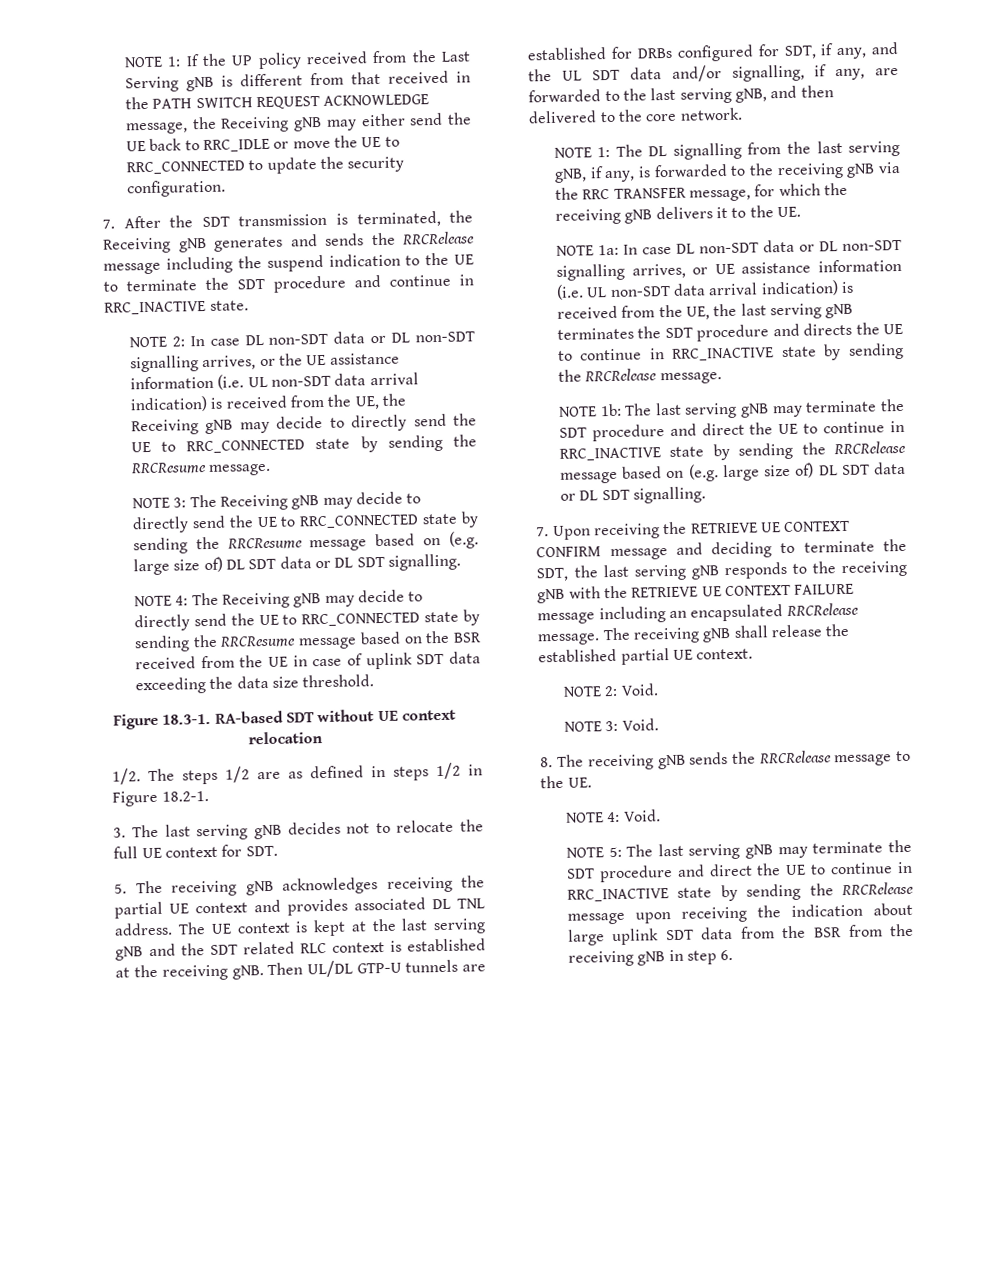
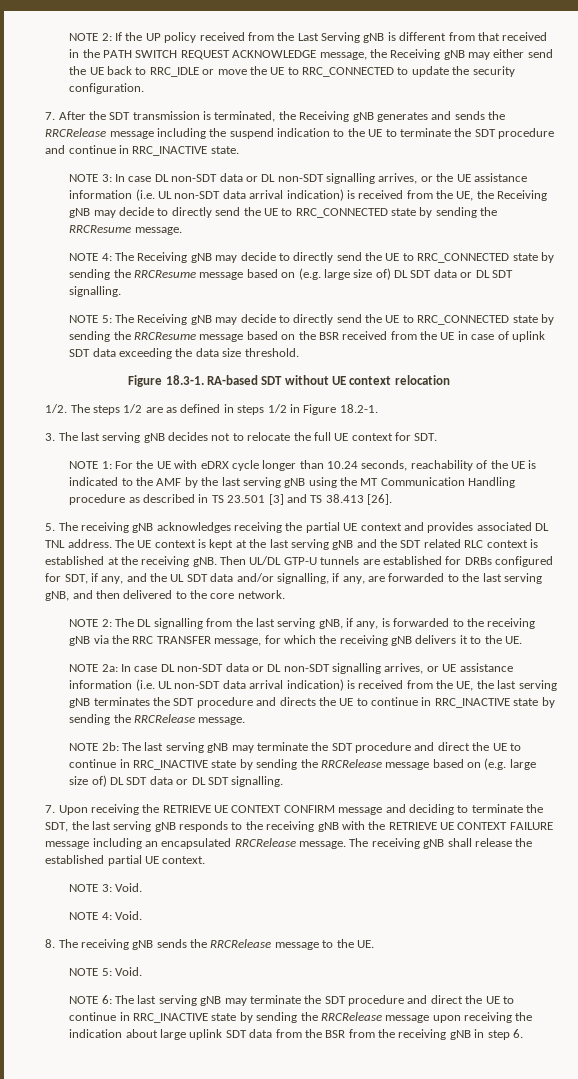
[123,56,182,68] NOTE 1: -> [69,33,112,41] NOTE 2:
[171,336,185,347] 2: -> [101,174,112,182] 3:
[173,497,187,508] 3: -> [101,253,112,261] 4:
[175,595,189,606] 4: -> [101,315,112,323] 5:
(278, 851) none -> [69,460,537,471] [69,477,516,488] [69,494,393,505] // NOTE 1: For the UE with eDRX cycle longer than 10.24 seconds, reachability of the UE is indicated to the AMF by the last serving gNB using the MT Communication Handling procedure as described in TS 23.501 [3] and TS 38.413 [26].
[597,146,611,158] 1: -> [101,619,112,627] 2:
[597,244,619,256] 1a: -> [101,664,118,672] 2a:
[599,403,622,417] 1b: -> [101,742,119,751] 2b:
[604,683,659,697] [563,720,619,732] 2: Void. // NOTE 3: -> [101,883,143,892] [69,912,112,920] 3: Void. // NOTE 4:
[607,809,661,823] [565,846,622,858] 4: Void. // NOTE 5: -> [101,967,143,976] [69,995,112,1004] 5: Void. // NOTE 6:

